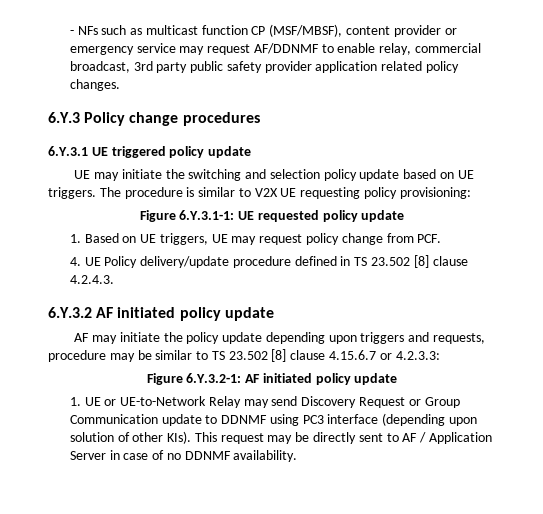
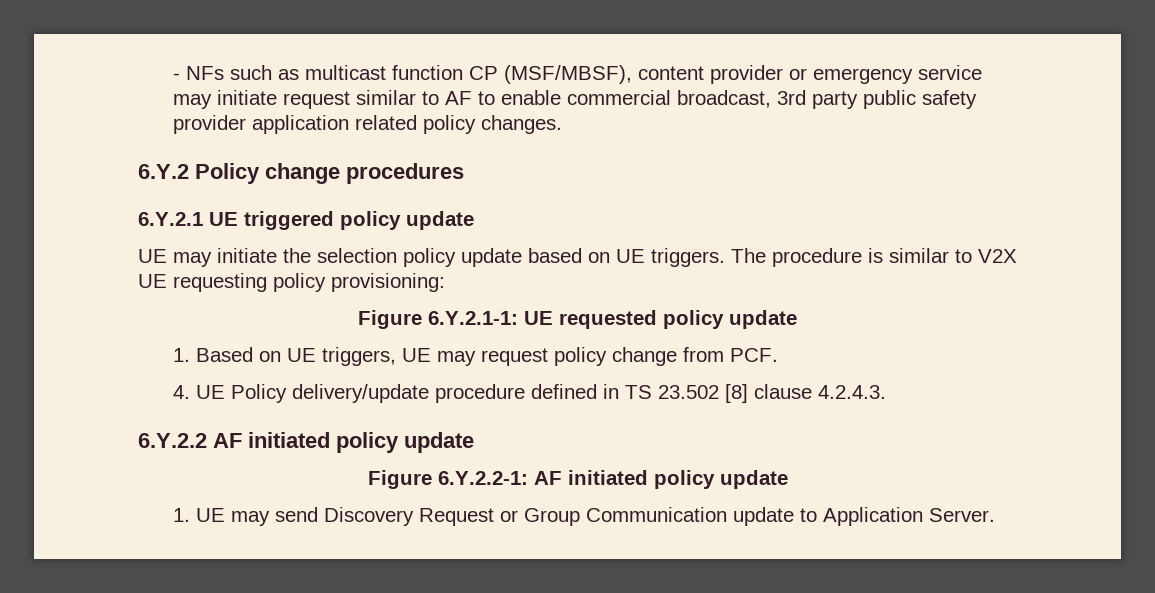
[207,43,319,55] request AF/DDNMF -> [217,90,473,109] initiate request similar to AF
[379,43,412,55] relay, -> (562, 97) none
[48,112,80,123] 6.Y.3 -> [138,164,189,179] 6.Y.2
[48,146,88,156] 6.Y.3.1 -> [138,212,203,226] 6.Y.2.1
[188,169,267,181] switching and -> (311, 255) none
[179,210,235,220] 6.Y.3.1-1: -> [428,311,518,325] 6.Y.2.1-1:
[48,307,274,321] [74,332,485,344] [48,349,440,362] [146,373,242,385] 6.Y.3.2 AF initiated policy update // AF may initiate the policy update depending upon triggers and requests, procedure may be similar to TS 23.502 [8] clause 4.15.6.7 or 4.2.3.3: // Figure 6.Y.3.2-1: -> [138,432,474,453] [367,470,528,489] 6.Y.2.2 AF initiated policy update // Figure 6.Y.2.2-1:
[104,396,241,408] or UE-to-Network Relay -> (226, 515) none
[221,413,477,426] [69,431,492,444] [69,450,298,462] DDNMF using PC3 interface (depending upon solution of other KIs). This request may be directly sent to AF / Application Server in case of no DDNMF availability. -> [823,507,996,526] Application Server.

